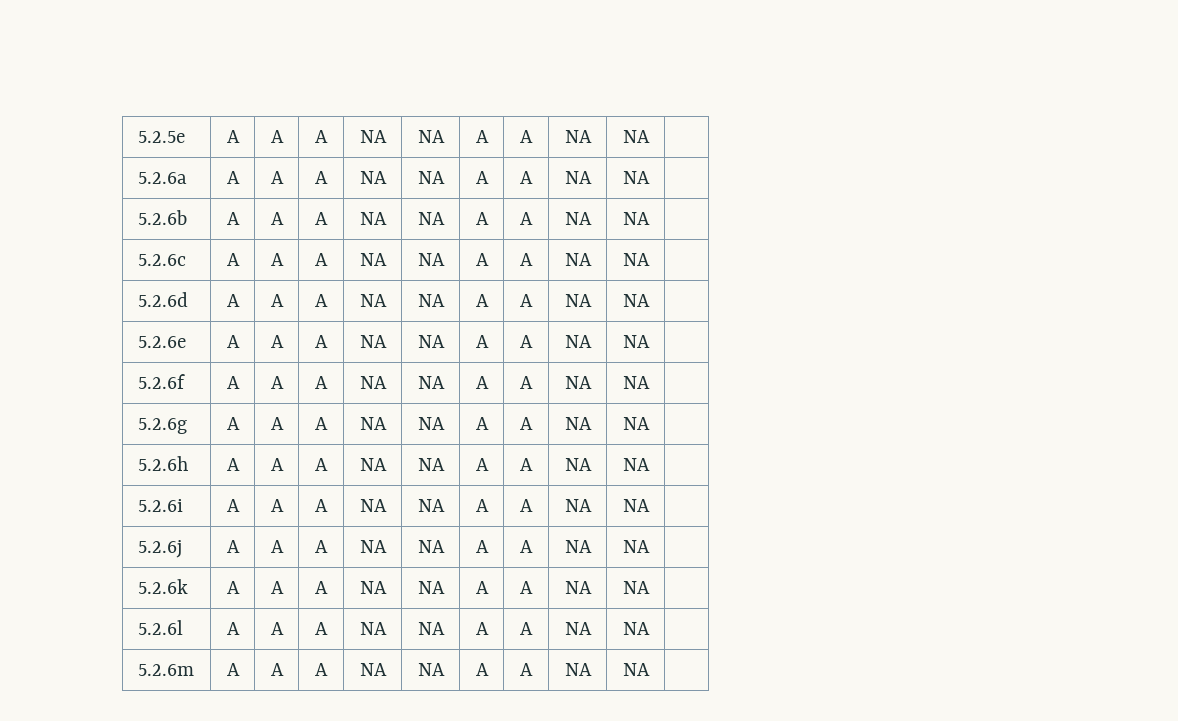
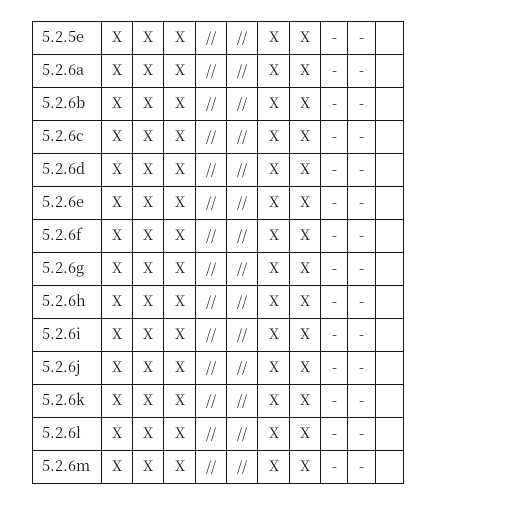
[226,130,240,143] [270,130,284,143] [315,130,328,143] [359,130,387,143] [417,130,445,143] [475,130,489,143] [520,130,533,143] [564,130,592,143] [622,130,650,143] [137,172,187,184] [226,171,240,184] [270,171,284,184] [315,171,328,184] [359,171,387,184] [417,171,445,184] [475,171,489,184] [520,171,533,184] [564,171,592,184] [622,171,650,184] [137,210,187,225] [226,212,240,225] [270,212,284,225] [315,212,328,225] [359,212,387,225] [417,212,445,225] [475,212,489,225] [520,212,533,225] [564,212,592,225] [622,212,650,225] [137,254,186,266] [226,253,240,266] [270,253,284,266] [315,253,328,266] [359,253,387,266] [417,253,445,266] [475,253,489,266] [520,253,533,266] [564,253,592,266] [622,253,650,266] [137,292,188,307] [226,294,240,307] [270,294,284,307] [315,294,328,307] [359,294,387,307] [417,294,445,307] [475,294,489,307] [520,294,533,307] [564,294,592,307] [622,294,650,307] [137,336,186,348] [226,335,240,348] [270,335,284,348] [315,335,328,348] [359,335,387,348] [417,335,445,348] [475,335,489,348] [520,335,533,348] [564,335,592,348] [622,335,650,348] [137,374,185,389] [226,376,240,389] [270,376,284,389] [315,376,328,389] [359,376,387,389] [417,376,445,389] [475,376,489,389] [520,376,533,389] [564,376,592,389] [622,376,650,389] [137,418,187,434] [226,417,240,430] [270,417,284,430] [315,417,328,430] [359,417,387,430] [417,417,445,430] [475,417,489,430] [520,417,533,430] [564,417,592,430] [622,417,650,430] [137,456,188,471] [226,458,240,471] [270,458,284,471] [315,458,328,471] [359,458,387,471] [417,458,445,471] [475,458,489,471] [520,458,533,471] [564,458,592,471] [622,458,650,471] [137,499,183,512] [226,499,240,512] [270,499,284,512] [315,499,328,512] [359,499,387,512] [417,499,445,512] [475,499,489,512] [520,499,533,512] [564,499,592,512] [622,499,650,512] [137,540,182,558] [226,540,240,553] [270,540,284,553] [315,540,328,553] [359,540,387,553] [417,540,445,553] [475,540,489,553] [520,540,533,553] [564,540,592,553] [622,540,650,553] [137,579,188,594] [226,581,240,594] [270,581,284,594] [315,581,328,594] [359,581,387,594] [417,581,445,594] [475,581,489,594] [520,581,533,594] [564,581,592,594] [622,581,650,594] [137,620,183,635] [226,622,240,635] [270,622,284,635] [315,622,328,635] [359,622,387,635] [417,622,445,635] [475,622,489,635] [520,622,533,635] [564,622,592,635] [622,622,650,635] [137,664,194,676] [226,663,240,676] [270,663,284,676] [315,663,328,676] [359,663,387,676] [417,663,445,676] [475,663,489,676] [520,663,533,676] [564,663,592,676] [622,663,650,676] A | A | A | NA | NA | A | A | NA | NA | // 5.2.6a | A | A | A | NA | NA | A | A | NA | NA | // 5.2.6b | A | A | A | NA | NA | A | A | NA | NA | // 5.2.6c | A | A | A | NA | NA | A | A | NA | NA | // 5.2.6d | A | A | A | NA | NA | A | A | NA | NA | // 5.2.6e | A | A | A | NA | NA | A | A | NA | NA | // 5.2.6f | A | A | A | NA | NA | A | A | NA | NA | // 5.2.6g | A | A | A | NA | NA | A | A | NA | NA | // 5.2.6h | A | A | A | NA | NA | A | A | NA | NA | // 5.2.6i | A | A | A | NA | NA | A | A | NA | NA | // 5.2.6j | A | A | A | NA | NA | A | A | NA | NA | // 5.2.6k | A | A | A | NA | NA | A | A | NA | NA | // 5.2.6l | A | A | A | NA | NA | A | A | NA | NA | // 5.2.6m | A | A | A | NA | NA | A | A | NA | NA -> [112,31,122,42] [143,31,153,42] [174,31,185,42] [206,31,216,45] [237,31,247,45] [268,31,279,42] [300,31,310,42] [331,38,337,42] [359,38,364,42] [42,64,85,75] [112,64,122,75] [143,64,153,75] [174,64,185,75] [206,64,216,78] [237,64,247,78] [268,64,279,75] [300,64,310,75] [331,71,337,75] [359,71,364,75] [42,96,86,108] [112,97,122,108] [143,97,153,108] [174,97,185,108] [206,97,216,111] [237,97,247,111] [268,97,279,108] [300,97,310,108] [331,104,337,108] [359,104,364,108] [42,130,85,141] [112,130,122,141] [143,130,153,141] [174,130,185,141] [206,130,216,144] [237,130,247,144] [268,130,279,141] [300,130,310,141] [331,137,337,141] [359,137,364,141] [42,162,86,174] [112,163,122,174] [143,163,153,174] [174,163,185,174] [206,163,216,177] [237,163,247,177] [268,163,279,174] [300,163,310,174] [331,170,337,174] [359,170,364,174] [42,196,85,207] [112,196,122,207] [143,196,153,207] [174,196,185,207] [206,196,216,210] [237,196,247,210] [268,196,279,207] [300,196,310,207] [331,203,337,207] [359,203,364,207] [42,227,84,240] [112,229,122,240] [143,229,153,240] [174,229,185,240] [206,229,216,243] [237,229,247,243] [268,229,279,240] [300,229,310,240] [331,236,337,240] [359,236,364,240] [42,262,85,277] [112,262,122,273] [143,262,153,273] [174,262,185,273] [206,262,216,276] [237,262,247,276] [268,262,279,273] [300,262,310,273] [331,269,337,273] [359,269,364,273] [42,294,87,306] [112,295,122,306] [143,295,153,306] [174,295,185,306] [206,295,216,309] [237,295,247,309] [268,295,279,306] [300,295,310,306] [331,302,337,306] [359,302,364,306] [42,327,82,339] [112,328,122,339] [143,328,153,339] [174,328,185,339] [206,328,216,342] [237,328,247,342] [268,328,279,339] [300,328,310,339] [331,335,337,339] [359,335,364,339] [42,360,82,376] [112,361,122,372] [143,361,153,372] [174,361,185,372] [206,361,216,375] [237,361,247,375] [268,361,279,372] [300,361,310,372] [331,368,337,372] [359,368,364,372] [42,392,86,405] [112,394,122,405] [143,394,153,405] [174,394,185,405] [206,394,216,408] [237,394,247,408] [268,394,279,405] [300,394,310,405] [331,401,337,405] [359,401,364,405] [42,426,82,438] [112,427,122,438] [143,427,153,438] [174,427,185,438] [206,427,216,441] [237,427,247,441] [268,427,279,438] [300,427,310,438] [331,434,337,438] [359,434,364,438] [42,460,91,471] [112,460,122,471] [143,460,153,471] [174,460,185,471] [206,460,216,474] [237,460,247,474] [268,460,279,471] [300,460,310,471] [331,467,337,471] [359,467,364,471] X | X | X | // | // | X | X | - | - | // 5.2.6a | X | X | X | // | // | X | X | - | - | // 5.2.6b | X | X | X | // | // | X | X | - | - | // 5.2.6c | X | X | X | // | // | X | X | - | - | // 5.2.6d | X | X | X | // | // | X | X | - | - | // 5.2.6e | X | X | X | // | // | X | X | - | - | // 5.2.6f | X | X | X | // | // | X | X | - | - | // 5.2.6g | X | X | X | // | // | X | X | - | - | // 5.2.6h | X | X | X | // | // | X | X | - | - | // 5.2.6i | X | X | X | // | // | X | X | - | - | // 5.2.6j | X | X | X | // | // | X | X | - | - | // 5.2.6k | X | X | X | // | // | X | X | - | - | // 5.2.6l | X | X | X | // | // | X | X | - | - | // 5.2.6m | X | X | X | // | // | X | X | - | -

